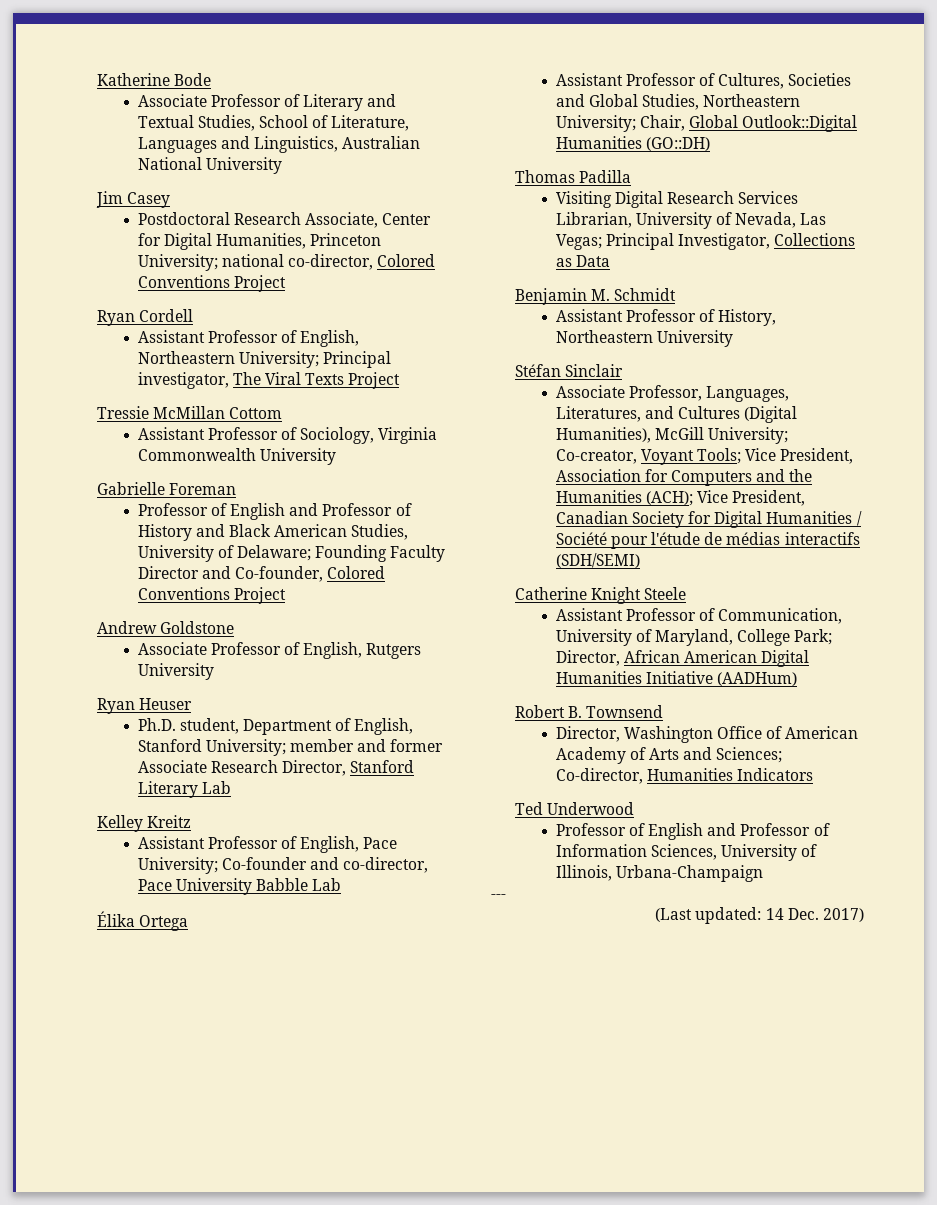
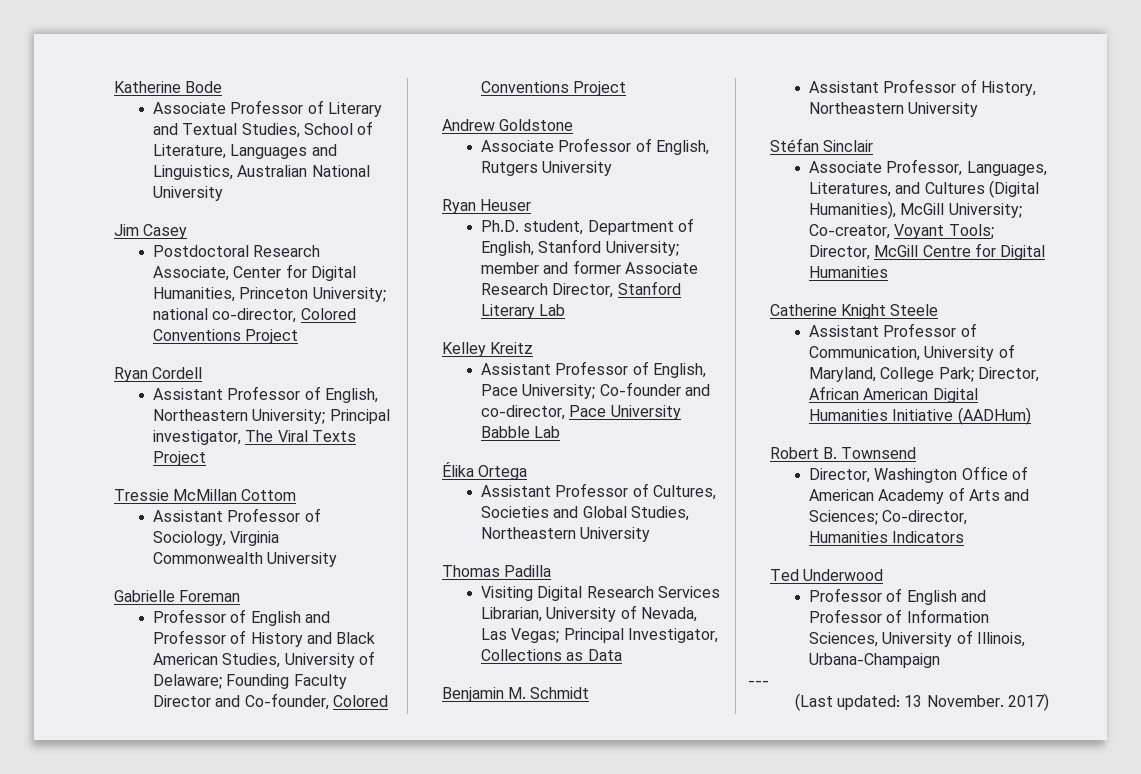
[555,115,858,132] [555,136,710,151] University; Chair, Global Outlook::Digital Humanities (GO::DH) -> [580,527,651,542] University
[745,448,854,464] [555,469,813,486] [555,490,806,506] [555,511,862,528] [555,532,860,549] [555,553,640,568] Vice President, Association for Computers and the Humanities (ACH); Vice President, Canadian Society for Digital Humanities / Société pour l'étude de médias interactifs (SDH/SEMI) -> [809,243,1046,260] [809,266,889,278] Director, McGill Centre for Digital Humanities
[765,908,819,920] 14 Dec. -> [904,695,1004,707] 13 November.

